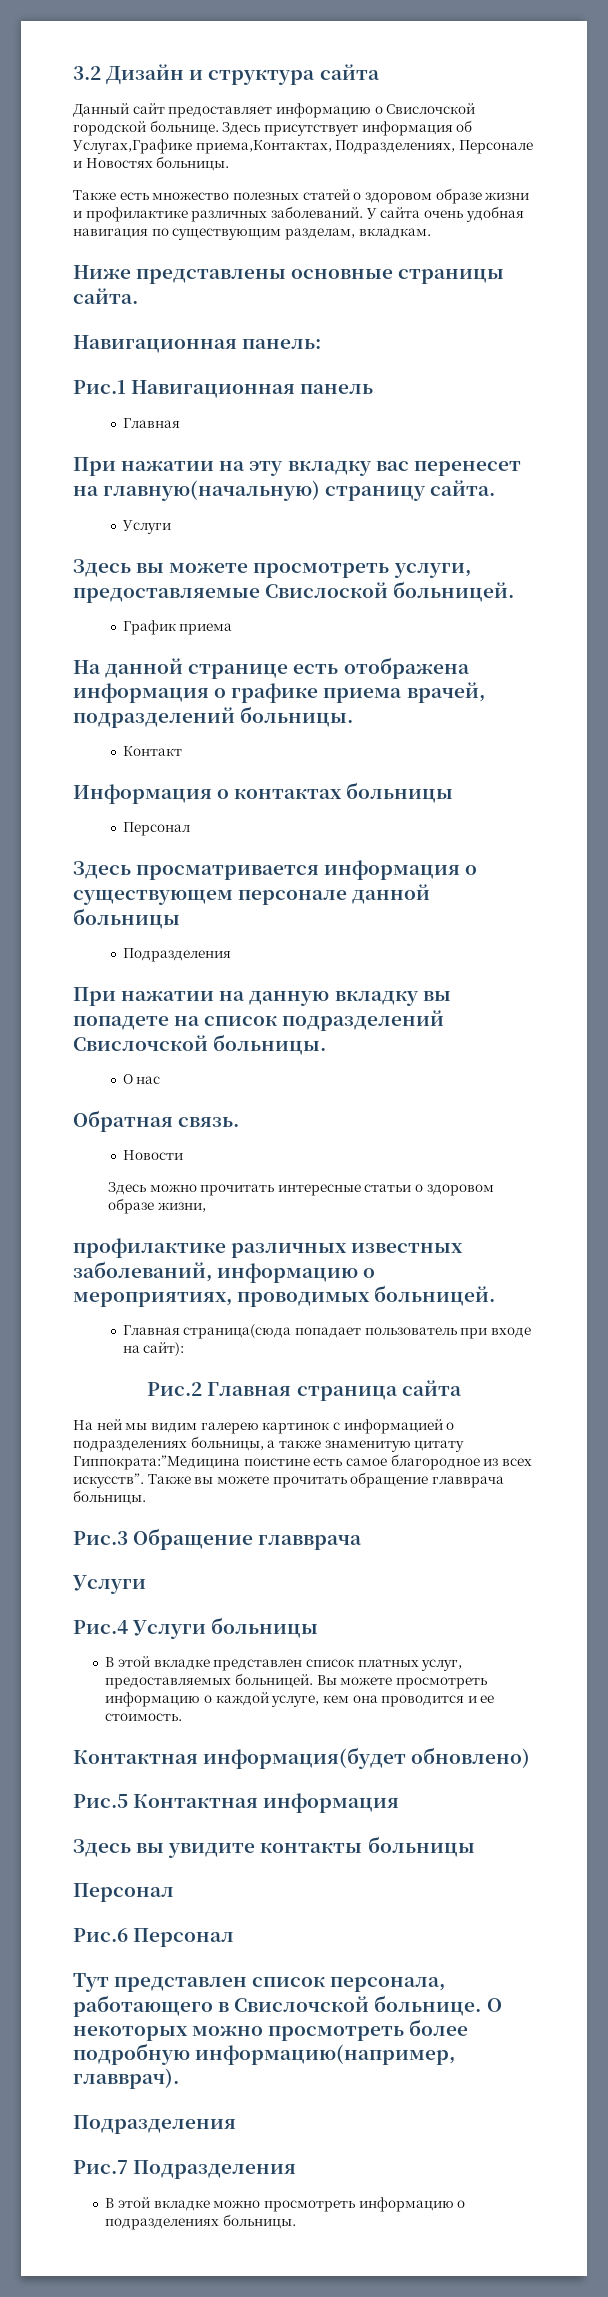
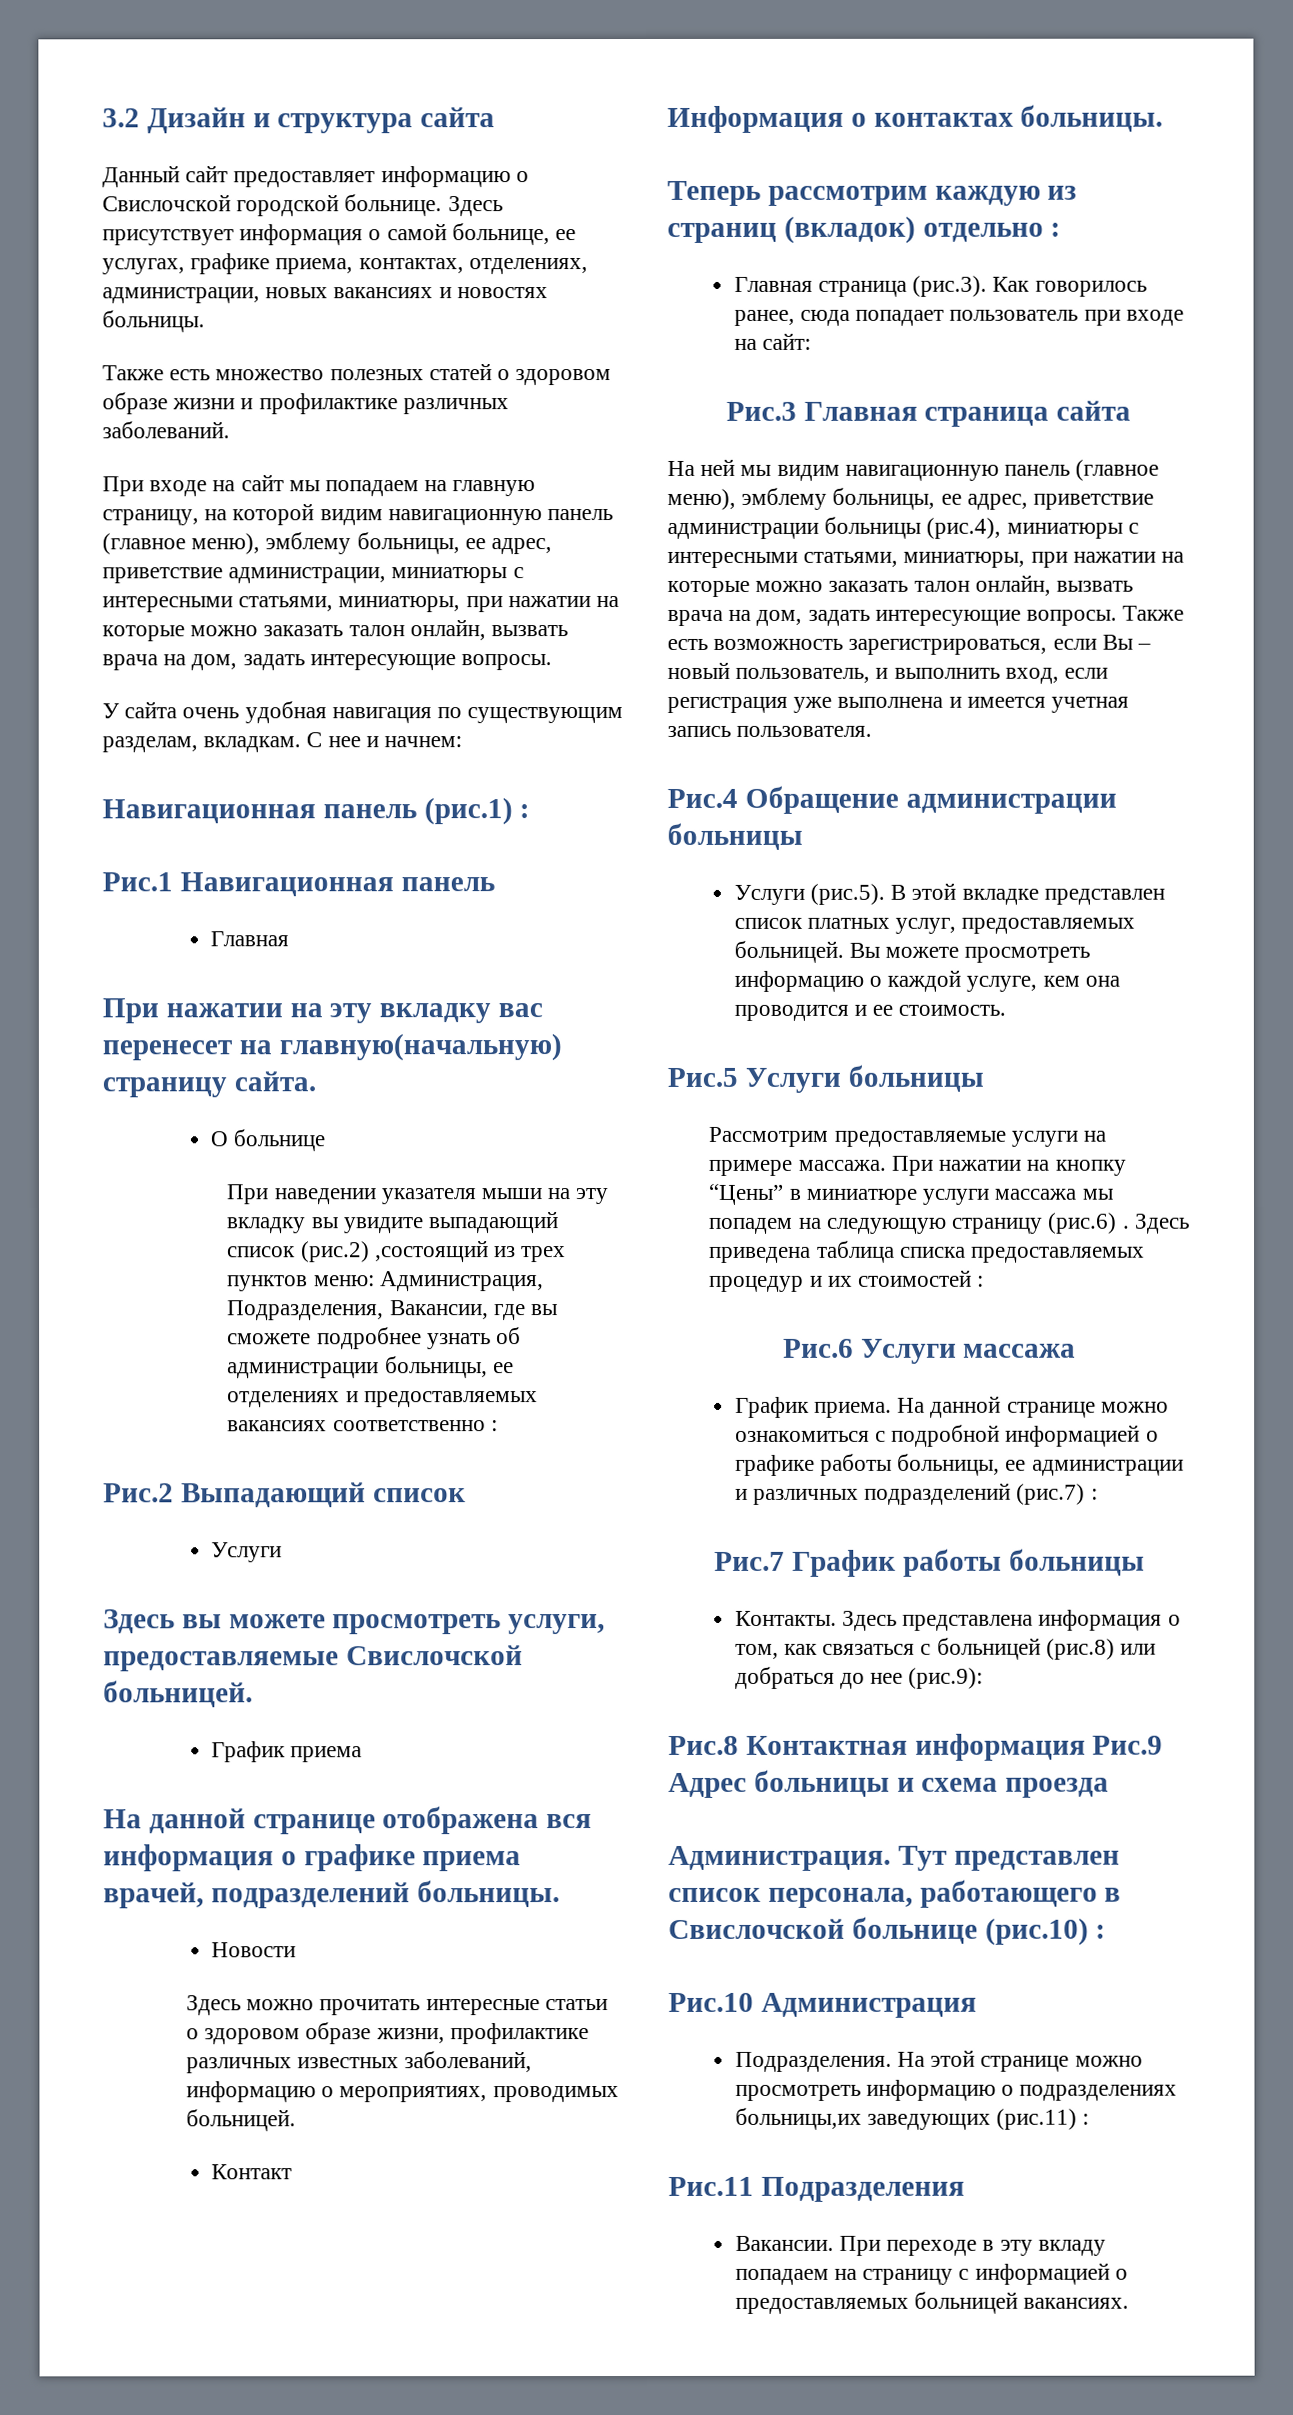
[456,120,473,132] [72,139,533,154] [73,158,153,168] об Услугах,Графике приема,Контактах, Подразделениях, Персонале и Новостях -> [368,223,577,246] [102,253,588,275] [102,287,548,304] о самой больнице, ее услугах, графике приема, контактах, отделениях, администрации, новых вакансиях и новостях
(363, 212) none -> [102,474,536,497] [102,503,614,526] [102,532,553,555] [102,567,524,584] [102,596,620,613] [102,619,569,642] [102,654,553,671] // При входе на сайт мы попадаем на главную страницу, на которой видим навигационную панель (главное меню), эмблему больницы, ее адрес, приветствие администрации, миниатюры с интересными статьями, миниатюры, при нажатии на которые можно заказать талон онлайн, вызвать врача на дом, задать интересующие вопросы. //
[73,265,505,284] [73,288,138,304] [73,335,322,353] // Ниже представлены основные страницы сайта. // Навигационная панель: -> [306,732,463,748] [102,797,531,826] С нее и начнем: // Навигационная панель (рис.1) :
(496, 488) none -> [210,1129,326,1152] [226,1184,609,1205] [227,1211,560,1234] [227,1240,567,1263] [227,1271,544,1292] [227,1300,559,1321] [227,1327,522,1350] [227,1356,514,1379] [227,1391,538,1408] [227,1420,498,1432] [103,1482,466,1508] // О больнице // При наведении указателя мыши на эту вкладку вы увидите выпадающий список (рис.2) ,состоящий из трех пунктов меню: Администрация, Подразделения, Вакансии, где вы сможете подробнее узнать об администрации больницы, ее отделениях и предоставляемых вакансиях соответственно : // Рис.2 Выпадающий список
[265,582,389,598] Свислоской -> [345,1645,523,1666] Свислочской
[293,657,470,679] есть отображена -> [382,1806,593,1835] отображена вся
[122,746,182,756] [73,782,454,804] [122,822,190,836] [73,860,478,880] [73,884,431,905] [73,908,180,929] [122,948,231,962] [73,987,451,1006] [73,1010,445,1031] [73,1034,327,1055] [122,1074,161,1084] [73,1110,240,1132] // Контакт // Информация о контактах больницы // Персонал // Здесь просматривается информация о существующем персонале данной больницы // Подразделения // При нажатии на данную вкладку вы попадете на список подразделений Свислочской больницы. // О нас // Обратная связь. -> (560, 1894) none
(206, 1207) // -> (445, 2036) none
[122,1324,292,1339] Главная страница(сюда -> [211,2164,293,2180] [667,104,1164,133] [667,180,1078,206] [667,215,1062,244] [733,275,1147,297] [733,309,850,326] Контакт // Информация о контактах больницы. // Теперь рассмотрим каждую из страниц (вкладок) отдельно : // Главная страница (рис.3). Как говорилось ранее, сюда
[143,1342,185,1356] [147,1382,203,1396] сайт): // Рис.2 -> [761,332,811,350] [725,401,797,421] сайт: // Рис.3
[200,1419,455,1434] [73,1436,465,1452] [73,1454,532,1470] [73,1472,504,1488] [73,1490,146,1505] [73,1528,363,1550] [73,1575,146,1594] [73,1617,319,1639] галерею картинок с информацией о подразделениях больницы, а также знаменитую цитату Гиппократа:”Медицина поистине есть самое благородное из всех искусств”. Также вы можете прочитать обращение главврача больницы. // Рис.3 Обращение главврача // Услуги // Рис.4 Услуги больницы // -> [844,459,1160,481] [667,487,1155,510] [667,516,1139,539] [667,551,1185,568] [667,574,1134,597] [667,605,1185,626] [667,634,1152,655] [667,661,1109,684] [667,696,1130,713] [667,725,873,737] [667,785,1117,814] [667,822,803,850] [733,883,885,905] навигационную панель (главное меню), эмблему больницы, ее адрес, приветствие администрации больницы (рис.4), миниатюры с интересными статьями, миниатюры, при нажатии на которые можно заказать талон онлайн, вызвать врача на дом, задать интересующие вопросы. Также есть возможность зарегистрироваться, если Вы – новый пользователь, и выполнить вход, если регистрация уже выполнена и имеется учетная запись пользователя. // Рис.4 Обращение администрации больницы // Услуги (рис.5).
[73,1747,531,1769] [73,1793,400,1813] [73,1836,475,1858] [73,1883,174,1902] [73,1928,235,1947] Контактная информация(будет обновлено) // Рис.5 Контактная информация // Здесь вы увидите контакты больницы // Персонал // Рис.6 Персонал // -> [667,1064,984,1093] [708,1126,1107,1147] [708,1155,1126,1176] [708,1183,1113,1205] [709,1212,1190,1234] [709,1240,1146,1263] [709,1269,985,1292] [782,1338,1077,1364] [734,1395,1169,1418] [734,1424,1159,1447] [734,1453,1184,1476] [734,1482,1098,1505] [714,1548,1145,1577] [734,1609,1181,1631] [734,1637,1157,1660] [734,1666,984,1689] [668,1733,1164,1761] [668,1769,1110,1798] [668,1845,891,1871] Рис.5 Услуги больницы // Рассмотрим предоставляемые услуги на примере массажа. При нажатии на кнопку “Цены” в миниатюре услуги массажа мы попадем на следующую страницу (рис.6) . Здесь приведена таблица списка предоставляемых процедур и их стоимостей : // Рис.6 Услуги массажа // График приема. На данной странице можно ознакомиться с подробной информацией о графике работы больницы, ее администрации и различных подразделений (рис.7) : // Рис.7 График работы больницы // Контакты. Здесь представлена информация о том, как связаться с больницей (рис.8) или добраться до нее (рис.9): // Рис.8 Контактная информация Рис.9 Адрес больницы и схема проезда // Администрация.
[374,1995,502,2016] [73,2019,469,2041] [73,2043,456,2065] [73,2068,179,2089] [73,2115,236,2134] [73,2160,297,2179] [105,2197,210,2211] больнице. О некоторых можно просмотреть более подробную информацию(например, главврач). // Подразделения // Рис.7 Подразделения // В этой вкладке -> [851,1916,1107,1946] [668,1992,977,2018] [734,2049,1070,2072] больнице (рис.10) : // Рис.10 Администрация // Подразделения. На этой странице
[222,2214,296,2229] больницы. -> [734,2107,1090,2130] [668,2176,965,2202] [734,2235,1106,2256] [734,2262,1128,2285] [734,2291,1130,2314] больницы,их заведующих (рис.11) : // Рис.11 Подразделения // Вакансии. При переходе в эту вкладу попадаем на страницу с информацией о предоставляемых больницей вакансиях.

